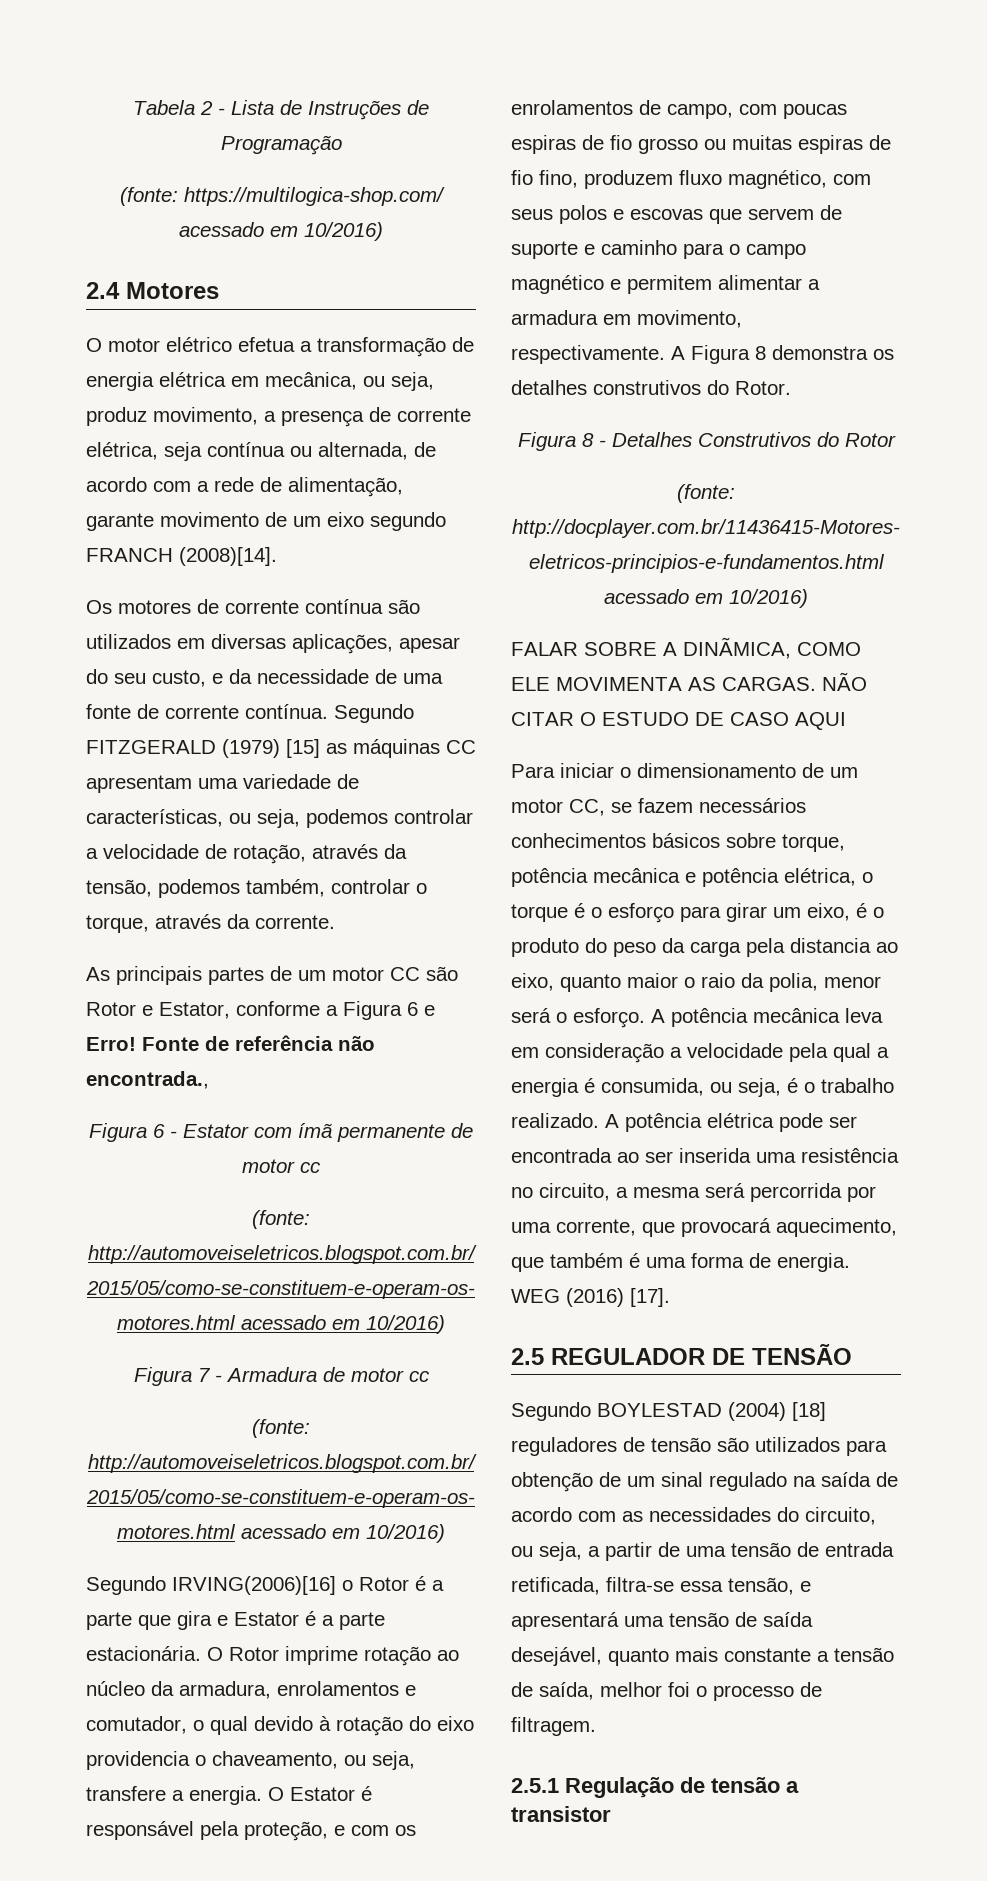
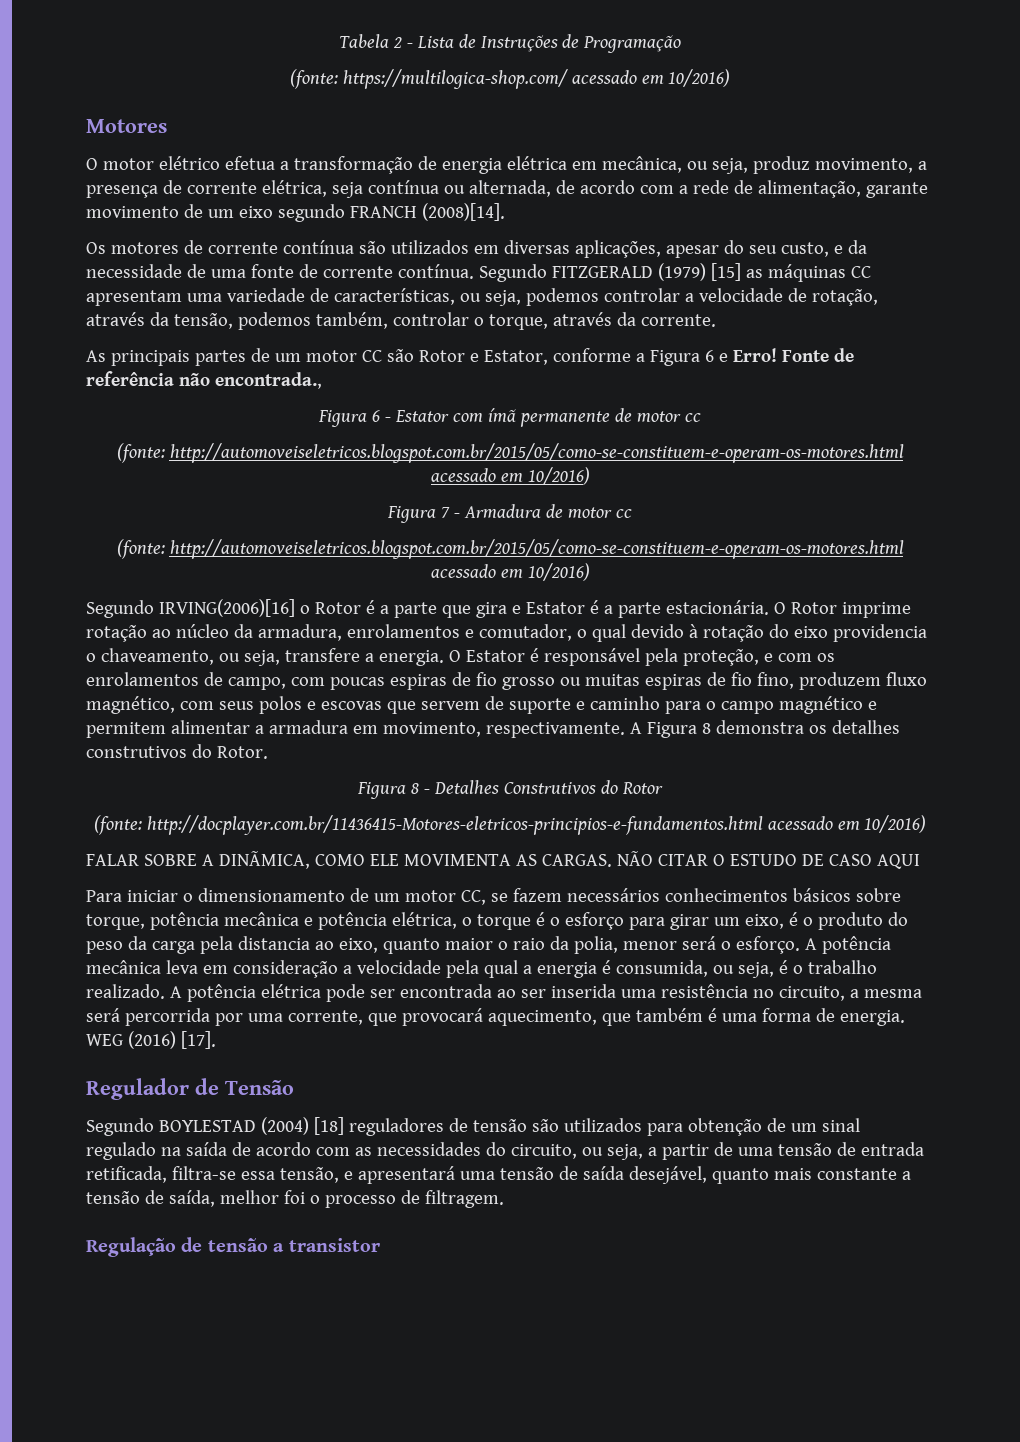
[86,282,120,299] 2.4 -> (731, 78) none
[511,1344,852,1365] 2.5 REGULADOR DE TENSÃO -> [86,1078,294,1100] Regulador de Tensão
[511,1778,559,1793] 2.5.1 -> (504, 1199) none

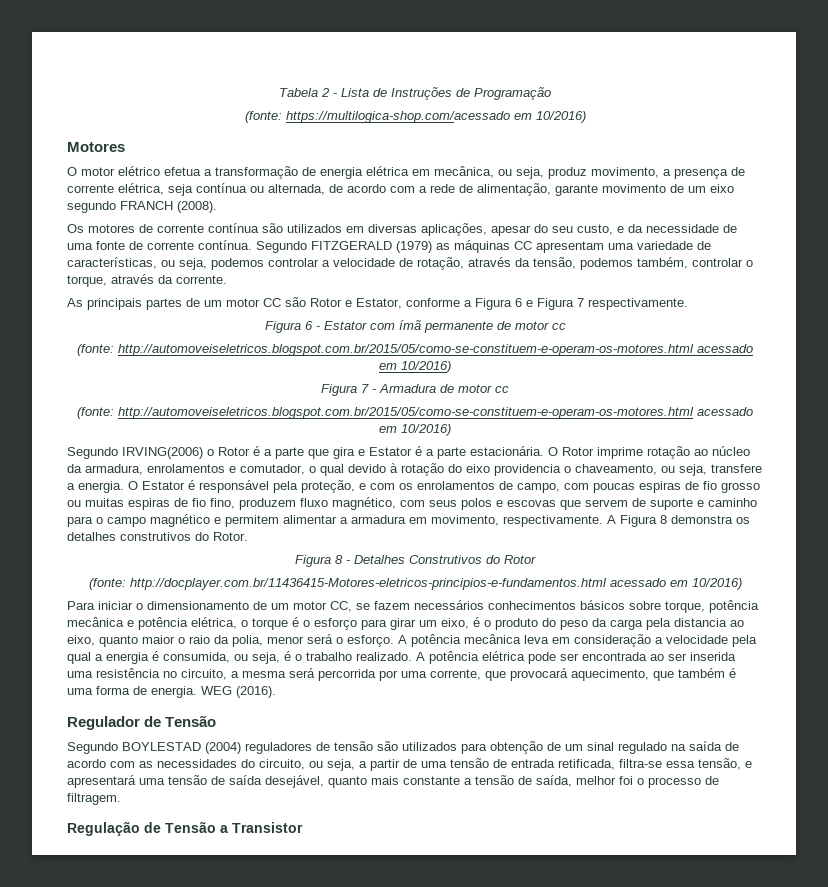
[342,69,637,89] https://multilogica-shop.com/ acessado -> [285,111,510,123] https://multilogica-shop.com/acessado
[421,203,505,221] (2008)[14]. -> [177,201,217,213] (2008).
[710,263,741,281] [15] -> (432, 247) none
[732,348,854,362] [86,371,322,389] Erro! Fonte de referência não encontrada., -> [537,298,688,310] Figura 7 respectivamente.
[158,599,295,617] IRVING(2006)[16] -> [122,447,203,459] IRVING(2006)
[86,851,920,869] // FALAR SOBRE A DINÃMICA, COMO ELE MOVIMENTA AS CARGAS. NÃO CITAR O ESTUDO DE CASO AQUI -> (742, 584) none
[127,1031,216,1049] (2016) [17]. -> [236,686,276,698] (2016).
[313,1117,344,1135] [18] -> (241, 748) none
[207,1238,380,1252] tensão a transistor -> [165,821,303,833] Tensão a Transistor

